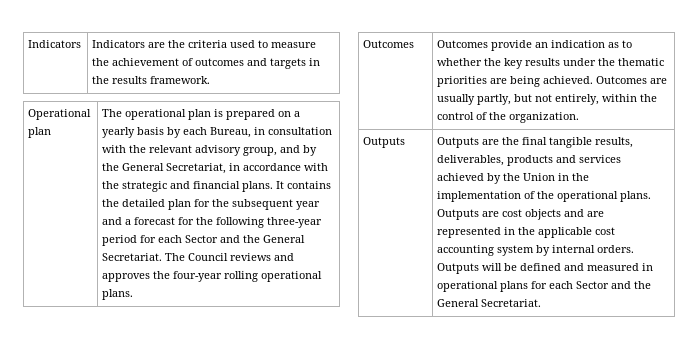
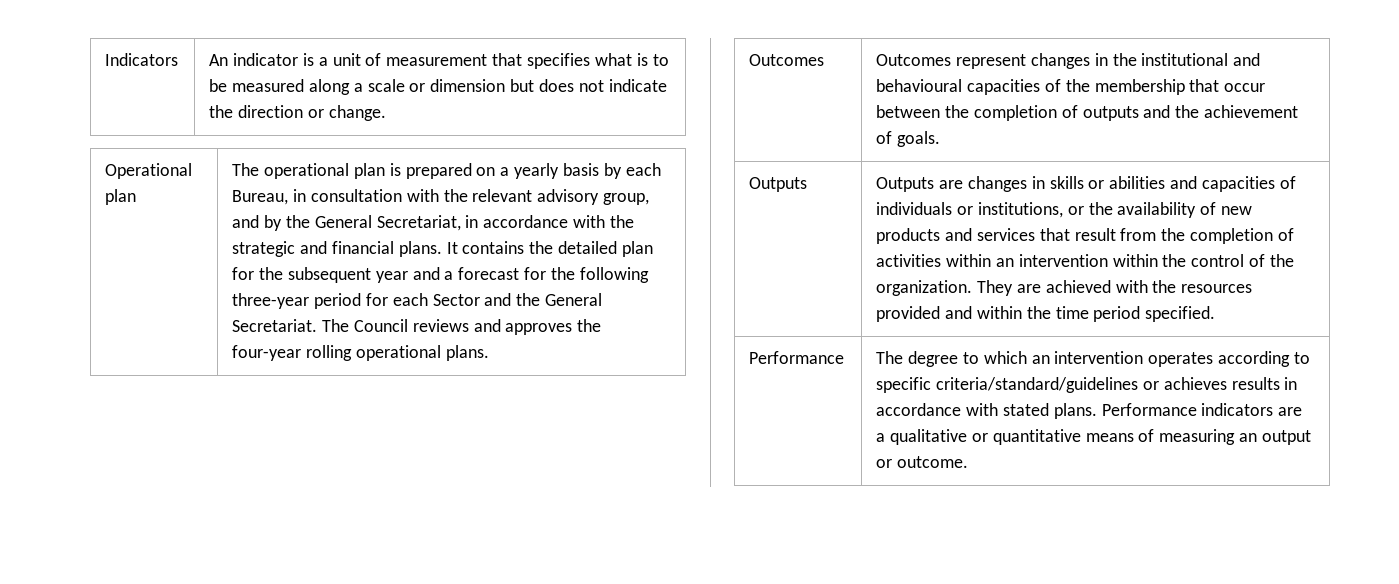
[92,40,317,48] [92,58,321,69] [92,76,211,84] Indicators are the criteria used to measure the achievement of outcomes and targets in the results framework. -> [209,53,669,69] [209,79,667,95] [209,105,386,121] An indicator is a unit of measurement that specifies what is to be measured along a scale or dimension but does not indicate the direction or change.
[491,40,633,51] [437,58,665,69] [437,76,668,87] [437,94,600,105] provide an indication as to whether the key results under the thematic priorities are being achieved. Outcomes are usually partly, but not entirely, -> [955,53,1261,69] [876,79,1266,95] [876,105,1299,121] [876,131,940,147] [749,177,808,192] [876,176,1296,192] [876,202,1253,218] [876,228,1295,244] [876,254,1108,267] represent changes in the institutional and behavioural capacities of the membership that occur between the completion of outputs and the achievement of goals. // Outputs | Outputs are changes in skills or abilities and capacities of individuals or institutions, or the availability of new products and services that result from the completion of activities within an intervention
[363,137,406,148] [437,137,634,148] [437,155,622,166] [437,173,590,184] [437,191,652,202] [437,209,605,220] [437,227,616,238] [437,245,635,256] [437,263,654,274] [437,281,652,292] [437,299,542,307] // Outputs | Outputs are the final tangible results, deliverables, products and services achieved by the Union in the implementation of the operational plans. Outputs are cost objects and are represented in the applicable cost accounting system by internal orders. Outputs will be defined and measured in operational plans for each Sector and the General Secretariat. -> [976,280,1253,296] [876,306,1216,322] [749,351,845,364] [876,351,1311,367] [876,377,1298,393] [876,403,1303,419] [876,429,1312,445] [876,456,968,468] They are achieved with the resources provided and within the time period specified. // Performance | The degree to which an intervention operates according to specific criteria/standard/guidelines or achieves results in accordance with stated plans. Performance indicators are a qualitative or quantitative means of measuring an output or outcome.

